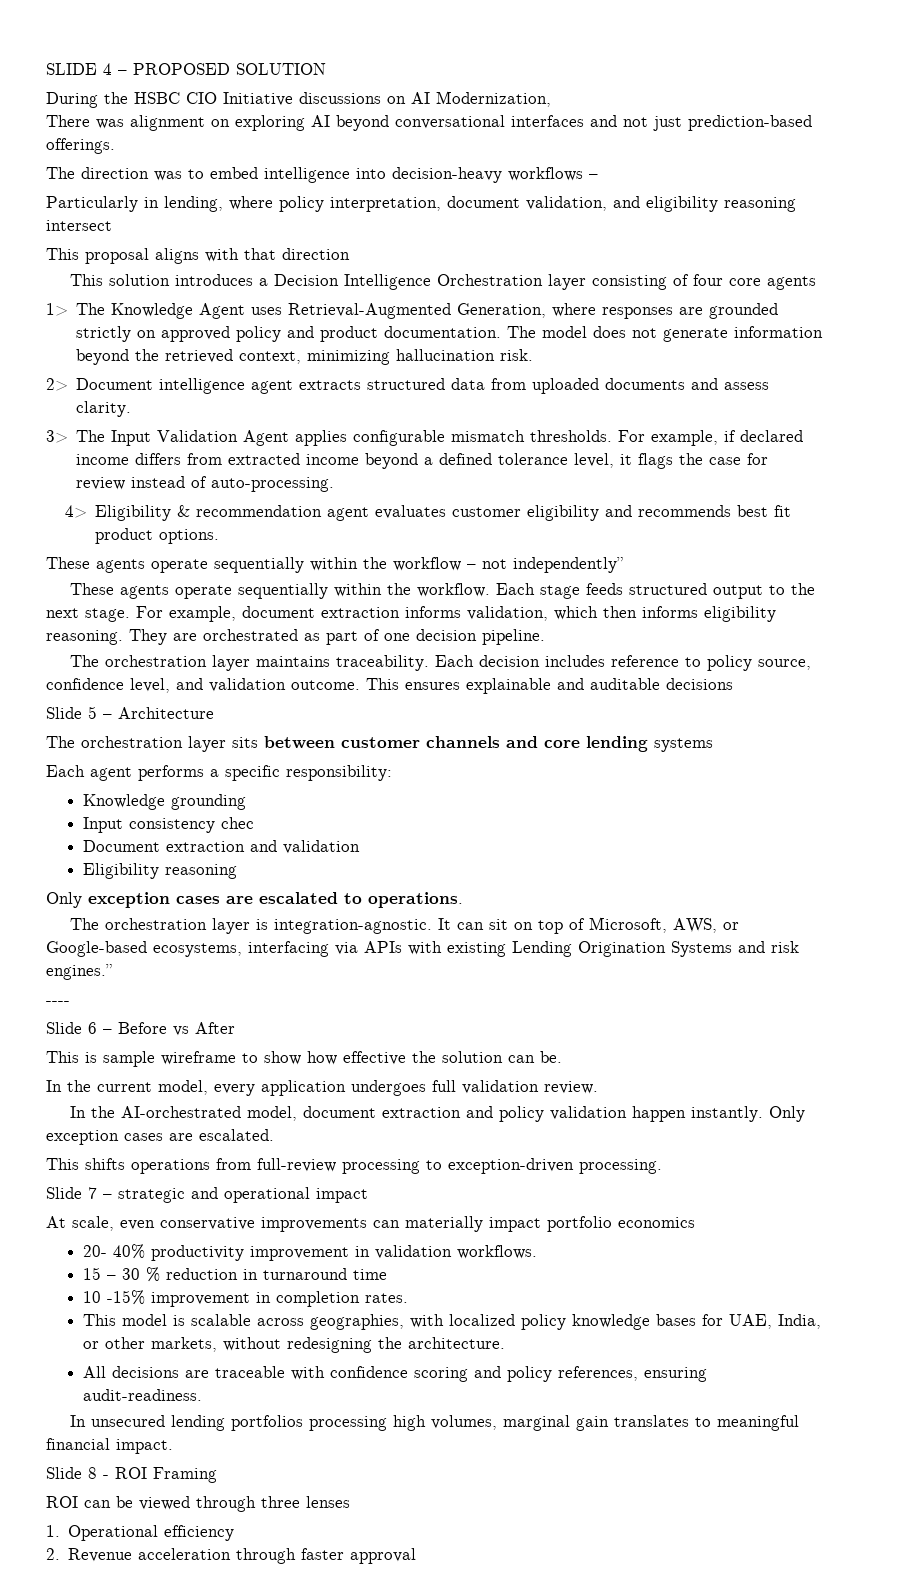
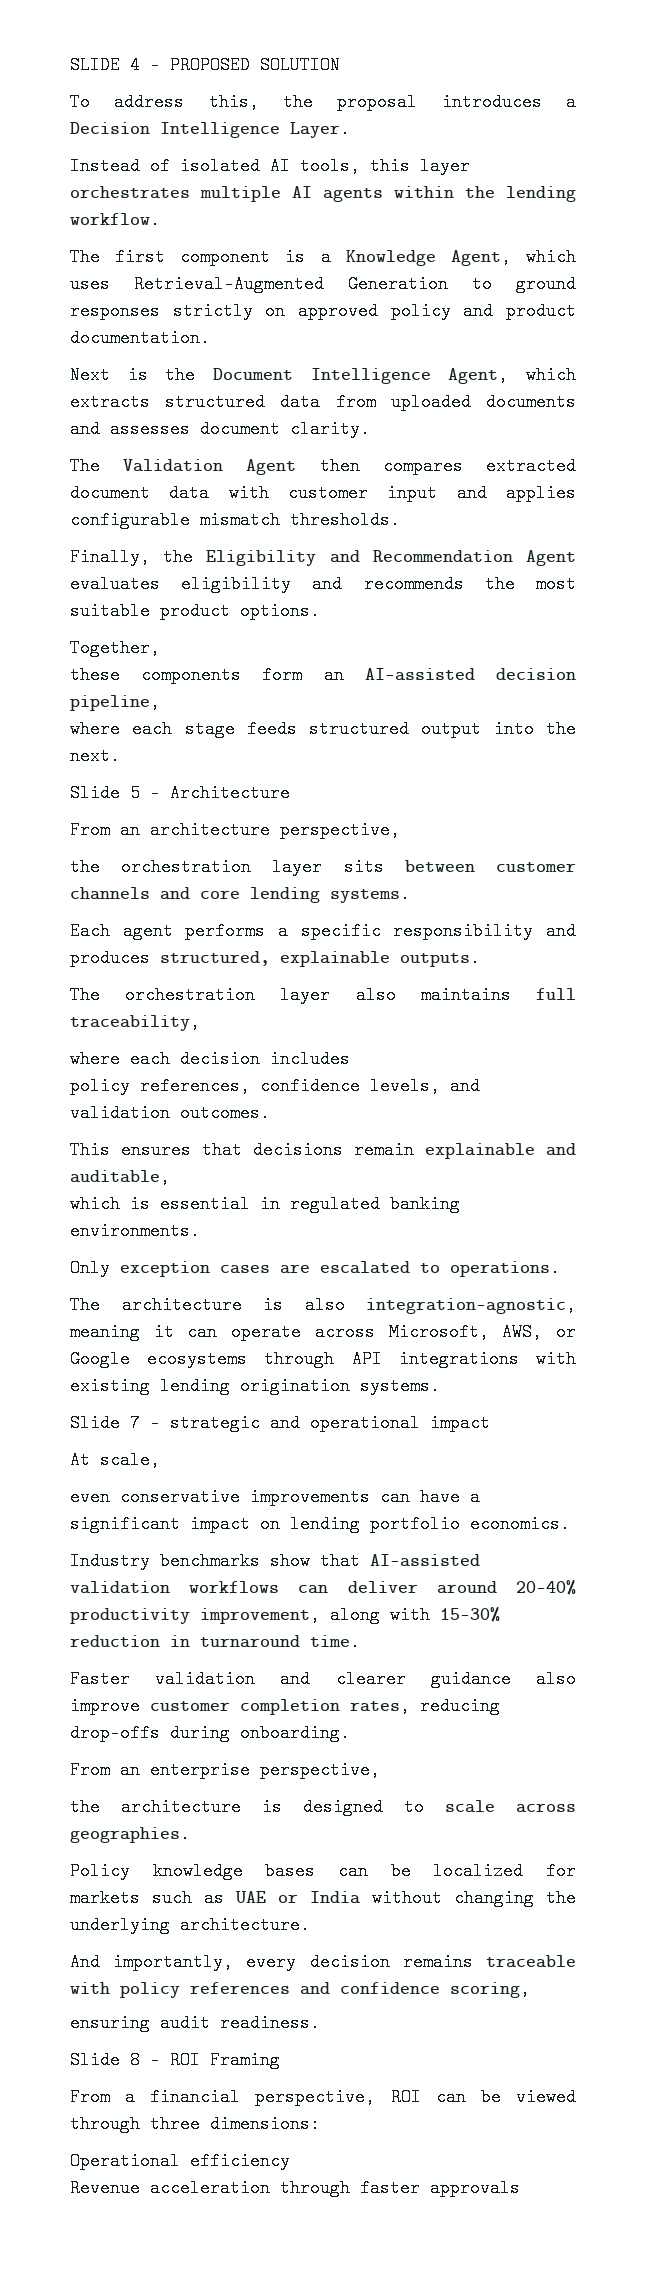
[46,91,551,108] [46,115,812,131] [46,138,115,154] [46,167,598,183] [46,196,796,212] [46,220,112,231] [46,248,350,264] [70,274,817,290] [46,303,779,319] During the HSBC CIO Initiative discussions on AI Modernization, // There was alignment on exploring AI beyond conversational interfaces and not just prediction-based offerings. // The direction was to embed intelligence into decision-heavy workflows – // Particularly in lending, where policy interpretation, document validation, and eligibility reasoning intersect // This proposal aligns with that direction // This solution introduces a Decision Intelligence Orchestration layer consisting of four core agents // 1> The Knowledge Agent uses Retrieval-Augmented Generation, where responses are grounded -> [70,93,576,111] [70,120,350,138] [70,157,470,175] [70,186,576,202] [70,211,160,229] [70,248,576,266] [70,275,576,293] [70,302,160,320] To address this, the proposal introduces a Decision Intelligence Layer. // Instead of isolated AI tools, this layer orchestrates multiple AI agents within the lending workflow. // The first component is a Knowledge Agent, which uses Retrieval-Augmented Generation to ground responses
[507,326,824,342] [76,349,534,365] [46,378,294,394] The model does not generate information beyond the retrieved context, minimizing hallucination risk. // 2> Document intelligence agent -> [70,366,576,384] // Next is the Document Intelligence Agent, which
[724,382,770,390] assess -> [110,420,280,438] assesses document
[46,430,804,446] [76,453,769,469] [76,476,335,492] [64,505,791,521] [94,528,219,544] [46,557,623,573] [70,583,816,599] [46,606,776,622] [46,629,545,645] [70,655,812,671] [46,678,733,694] 3> The Input Validation Agent applies configurable mismatch thresholds. For example, if declared income differs from extracted income beyond a defined tolerance level, it flags the case for review instead of auto-processing. // 4> Eligibility & recommendation agent evaluates customer eligibility and recommends best fit product options. // These agents operate sequentially within the workflow – not independently” // These agents operate sequentially within the workflow. Each stage feeds structured output to the next stage. For example, document extraction informs validation, which then informs eligibility reasoning. They are orchestrated as part of one decision pipeline. // The orchestration layer maintains traceability. Each decision includes reference to policy source, confidence level, and validation outcome. This ensures explainable and auditable decisions -> [70,457,576,475] [70,484,576,502] [70,511,400,529] [70,548,576,566] [70,575,576,593] [70,602,320,620] [70,639,160,657] [70,666,576,684] [70,693,160,711] [70,720,576,738] [70,747,120,765] The Validation Agent then compares extracted document data with customer input and applies configurable mismatch thresholds. // Finally, the Eligibility and Recommendation Agent evaluates eligibility and recommends the most suitable product options. // Together, // these components form an AI-assisted decision pipeline, // where each stage feeds structured output into the next.
[46,736,75,748] The -> [70,821,400,839] [70,858,100,876] From an architecture perspective, // the
[654,738,713,752] systems -> [330,885,410,903] systems.
[286,765,392,781] [82,794,246,810] [82,817,254,833] [82,840,360,854] [82,863,237,879] responsibility: // Knowledge grounding // Input consistency chec // Document extraction and validation // Eligibility reasoning -> [393,922,576,940] [70,949,480,967] [70,986,576,1004] [70,1013,200,1031] [70,1050,350,1068] [70,1077,480,1095] [70,1104,270,1122] [70,1141,576,1159] [70,1168,170,1186] [70,1195,460,1213] [70,1222,200,1240] responsibility and produces structured, explainable outputs. // The orchestration layer also maintains full traceability, // where each decision includes // policy references, confidence levels, and validation outcomes. // This ensures that decisions remain explainable and auditable, // which is essential in regulated banking environments.
[105,917,740,934] [46,941,799,957] [46,964,112,980] [46,1001,70,1005] [46,1022,235,1036] [46,1051,562,1067] [46,1080,598,1096] [70,1106,806,1122] [46,1129,274,1145] [46,1158,662,1174] orchestration layer is integration-agnostic. It can sit on top of Microsoft, AWS, or Google-based ecosystems, interfacing via APIs with existing Lending Origination Systems and risk engines.” // ---- // Slide 6 – Before vs After // This is sample wireframe to show how effective the solution can be. // In the current model, every application undergoes full validation review. // In the AI-orchestrated model, document extraction and policy validation happen instantly. Only exception cases are escalated. // This shifts operations from full-review processing to exception-driven processing. -> [121,1296,576,1314] [70,1323,576,1341] [70,1350,576,1368] [70,1377,440,1395] architecture is also integration-agnostic, meaning it can operate across Microsoft, AWS, or Google ecosystems through API integrations with existing lending origination systems.
(114, 1223) none -> (160, 1460) //
[405,1216,695,1232] [82,1244,537,1261] [82,1267,387,1282] [82,1290,408,1307] [82,1314,821,1330] [82,1337,505,1353] [82,1366,707,1382] [82,1389,202,1401] [70,1415,800,1431] [46,1438,173,1454] materially impact portfolio economics // 20- 40% productivity improvement in validation workflows. // 15 – 30 % reduction in turnaround time // 10 -15% improvement in completion rates. // This model is scalable across geographies, with localized policy knowledge bases for UAE, India, or other markets, without redesigning the architecture. // All decisions are traceable with confidence scoring and policy references, ensuring audit-readiness. // In unsecured lending portfolios processing high volumes, marginal gain translates to meaningful financial impact. -> [420,1488,480,1506] [70,1515,570,1533] [70,1552,480,1570] [70,1580,576,1595] [70,1606,500,1624] [70,1633,360,1651] [70,1670,576,1688] [70,1697,500,1715] [70,1724,350,1742] [70,1761,380,1779] [70,1798,576,1816] [70,1825,190,1843] [70,1862,576,1880] [70,1889,576,1907] [70,1916,310,1934] [70,1953,576,1971] [70,1980,530,1998] [70,2014,320,2032] have a significant impact on lending portfolio economics. // Industry benchmarks show that AI-assisted validation workflows can deliver around 20–40% productivity improvement, along with 15–30% reduction in turnaround time. // Faster validation and clearer guidance also improve customer completion rates, reducing drop-offs during onboarding. // From an enterprise perspective, // the architecture is designed to scale across geographies. // Policy knowledge bases can be localized for markets such as UAE or India without changing the underlying architecture. // And importantly, every decision remains traceable with policy references and confidence scoring, // ensuring audit readiness.
(217, 1475) none -> [70,2088,376,2106] From a financial perspective,
[306,1496,350,1508] [46,1525,60,1537] lenses // 1. -> [210,2115,320,2133] dimensions: //
[46,1548,60,1560] 2. -> (290, 2161) none
[350,1548,417,1564] approval -> [430,2179,520,2197] approvals

